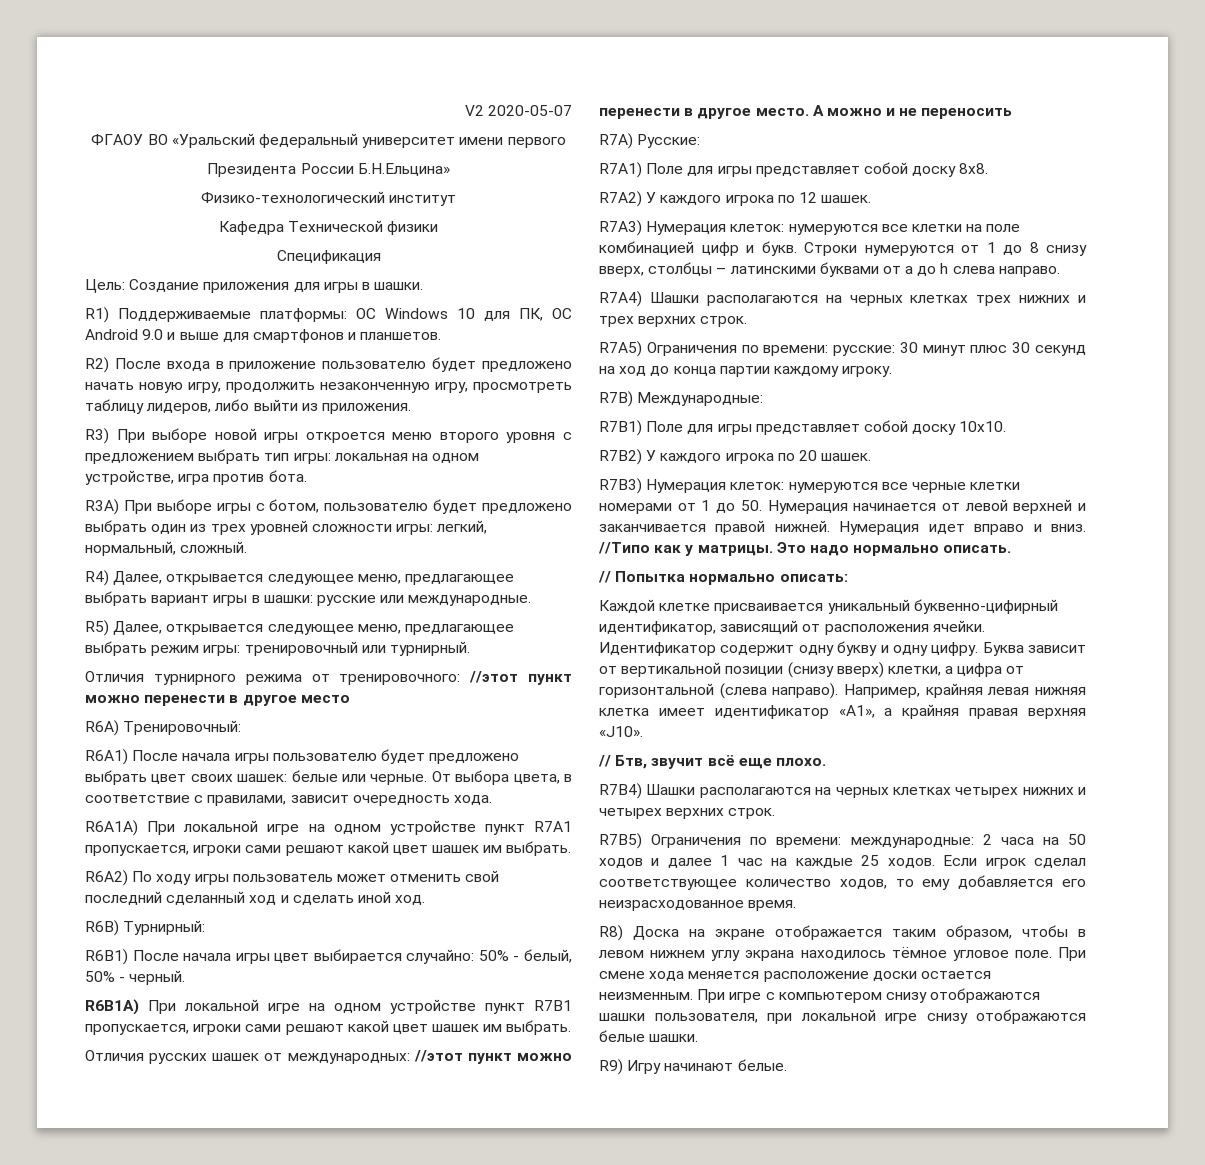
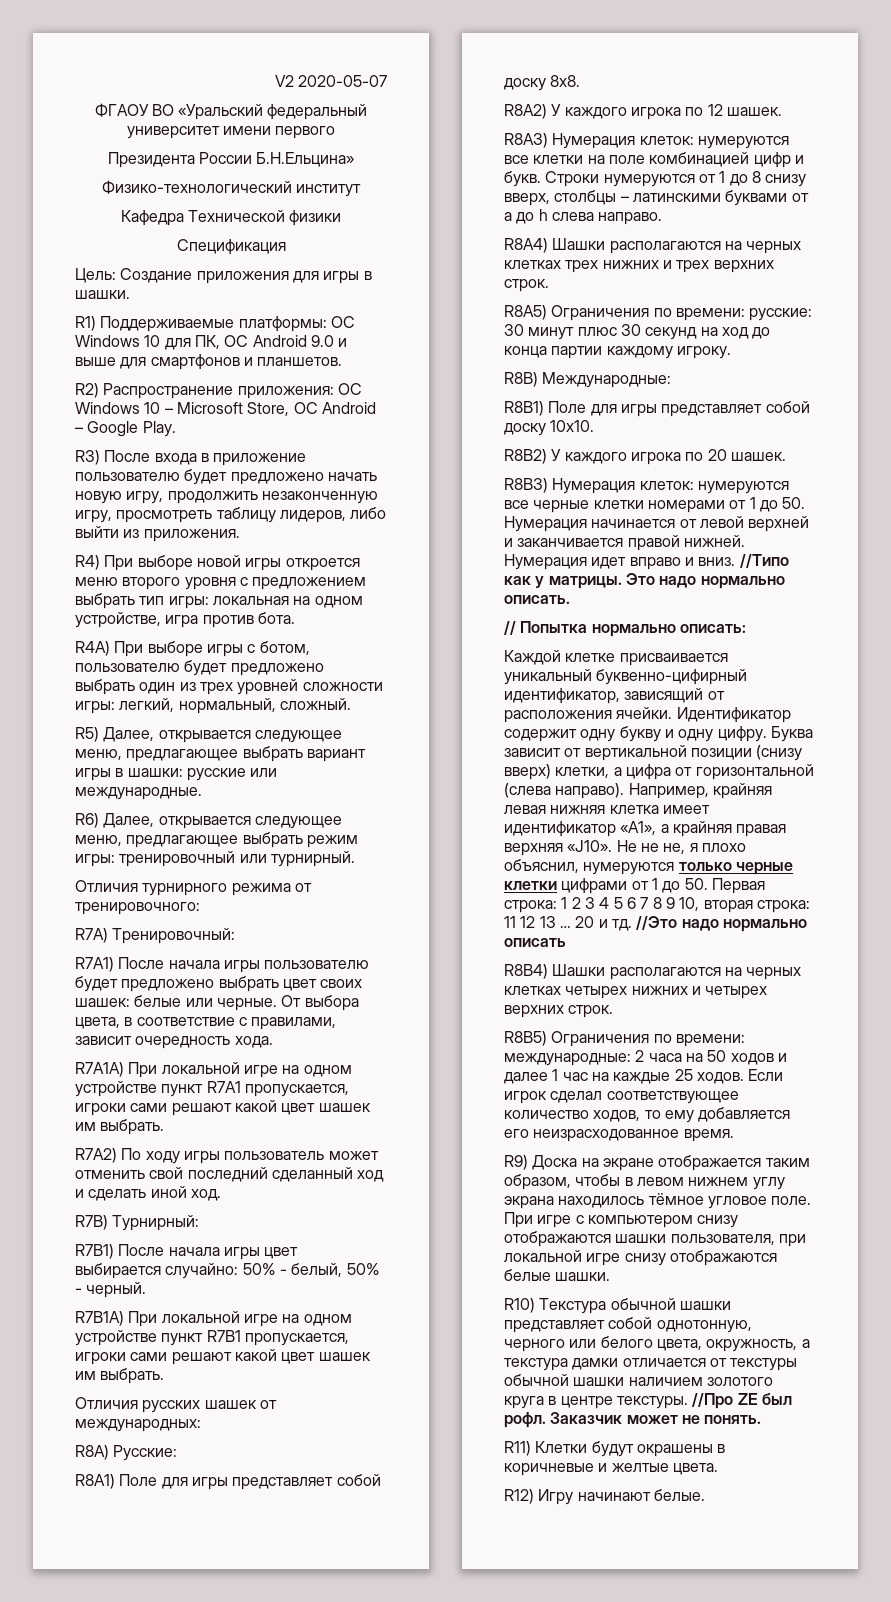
(109, 365) none -> [103,383,362,399] [75,402,376,416] [75,421,176,437] [75,450,100,465] Распространение приложения: ОС Windows 10 – Microsoft Store, ОС Android – Google Play. // R3)
[85,428,109,444] R3) -> [75,555,100,570] R4)
[85,499,119,515] R3A) -> [75,641,110,656] R4A)
[85,570,109,586] R4) -> [75,727,99,742] R5)
[85,620,109,636] R5) -> [75,813,99,828] R6)
[469,671,572,685] [85,695,350,706] [85,720,119,736] //этот пункт можно перенести в другое место // R6A) -> [75,928,108,943] // R7A)
[85,749,128,765] R6A1) -> [75,957,114,972] R7A1)
[85,820,138,836] R6A1A) -> [75,1062,124,1077] R7A1A)
[85,870,128,886] R6A2) -> [75,1148,117,1163] R7A2)
[85,920,119,936] R6B) -> [75,1215,108,1230] R7B)
[85,949,128,965] R6B1) -> [75,1244,114,1259] R7B1)
[85,999,139,1015] R6B1A) -> [75,1311,124,1326] R7B1A)
[413,1050,572,1064] [599,105,1013,119] [599,133,633,149] //этот пункт можно перенести в другое место. А можно и не переносить // R7A) -> [75,1445,109,1460] // R8A)
[599,162,642,178] R7A1) -> [75,1474,115,1489] R8A1)
[599,191,642,207] R7A2) -> [504,104,547,119] R8A2)
[599,220,642,236] R7A3) -> [504,133,548,148] R8A3)
[599,291,642,307] R7A4) -> [504,238,548,253] R8A4)
[599,341,642,357] R7A5) -> [504,305,547,320] R8A5)
[599,391,633,407] R7B) -> [504,372,538,387] R8B)
[599,420,642,436] R7B1) -> [504,401,544,416] R8B1)
[599,449,642,465] R7B2) -> [504,449,547,464] R8B2)
[599,478,642,494] R7B3) -> [504,478,548,493] R8B3)
[598,755,826,769] [599,783,642,799] // // Бтв, звучит всё еще плохо. // R7B4) -> [616,840,746,854] [504,859,793,875] [504,878,765,894] [504,897,810,913] [504,916,807,932] [504,938,566,947] [504,964,548,979] Не не не, я плохо объяснил, нумеруются только черные клетки цифрами от 1 до 50. Первая строка: 1 2 3 4 5 6 7 8 9 10, вторая строка: 11 12 13 … 20 и тд. //Это надо нормально описать // R8B4)
[599,833,642,849] R7B5) -> [504,1031,547,1046] R8B5)
[599,925,623,941] R8) -> [504,1155,528,1170] R9)
[599,971,991,982] [599,989,726,1003] смене хода меняется расположение доски остается неизменным. При -> (533, 1220) none
[599,1059,623,1075] R9) -> [504,1298,731,1314] [504,1317,752,1333] [504,1336,810,1352] [504,1358,798,1371] [504,1374,773,1386] [504,1393,792,1409] [504,1412,762,1428] [504,1441,726,1457] [504,1463,718,1476] [504,1489,534,1504] R10) Текстура обычной шашки представляет собой однотонную, черного или белого цвета, окружность, а текстура дамки отличается от текстуры обычной шашки наличием золотого круга в центре текстуры. //Про ZE был рофл. Заказчик может не понять. // R11) Клетки будут окрашены в коричневые и желтые цвета. // R12)

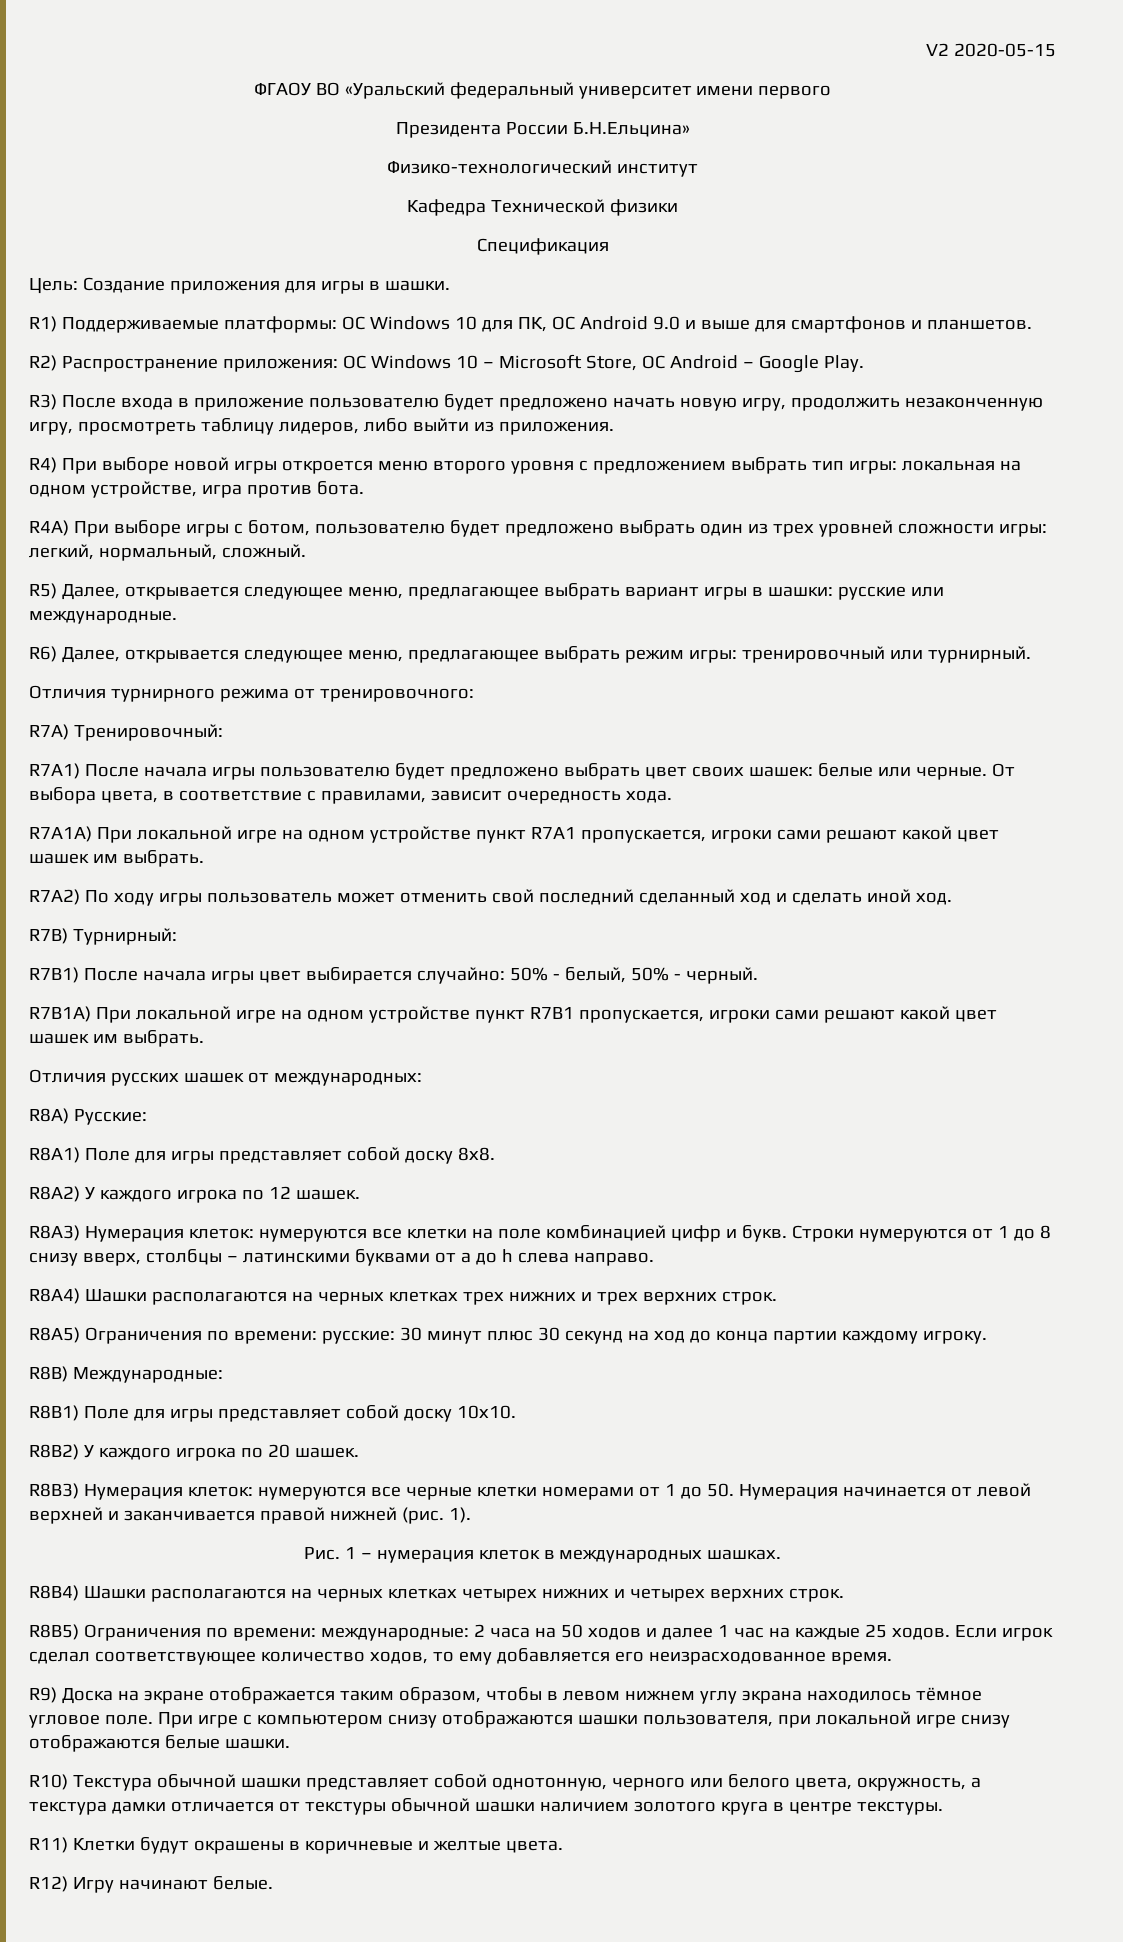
[298,75,387,87] 2020-05-07 -> [954,43,1056,57] 2020-05-15
[683,535,745,547] [504,554,789,570] [504,573,785,589] [504,595,570,604] [504,621,746,637] [504,650,728,666] [504,669,748,685] [504,688,725,704] [504,707,791,723] [504,726,813,742] [504,745,803,761] [504,764,814,780] [504,783,772,799] [504,805,710,814] [504,821,787,837] [504,840,746,856] [504,859,793,875] [504,878,765,894] [504,897,810,913] [504,916,807,932] [504,938,566,947] нижней. Нумерация идет вправо и вниз. //Типо как у матрицы. Это надо нормально описать. // // Попытка нормально описать: // Каждой клетке присваивается уникальный буквенно-цифирный идентификатор, зависящий от расположения ячейки. Идентификатор содержит одну букву и одну цифру. Буква зависит от вертикальной позиции (снизу вверх) клетки, а цифра от горизонтальной (слева направо). Например, крайняя левая нижняя клетка имеет идентификатор «А1», а крайняя правая верхняя «J10». Не не не, я плохо объяснил, нумеруются только черные клетки цифрами от 1 до 50. Первая строка: 1 2 3 4 5 6 7 8 9 10, вторая строка: 11 12 13 … 20 и тд. //Это надо нормально описать -> [329,1507,471,1524] [303,1547,782,1563] нижней (рис. 1). // Рис. 1 – нумерация клеток в международных шашках.
[692,1393,792,1409] [504,1412,762,1428] //Про ZE был рофл. Заказчик может не понять. -> (943, 1808) none

